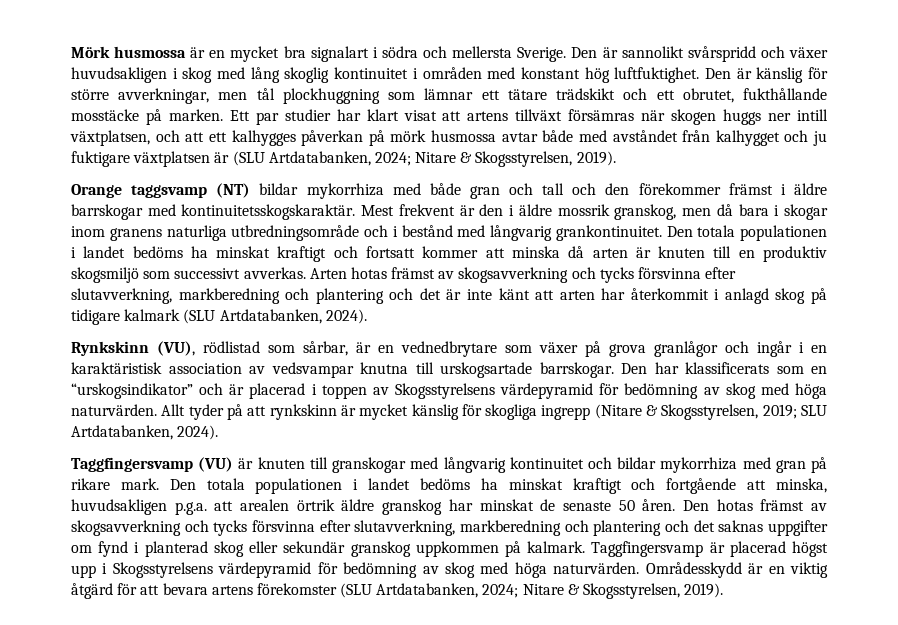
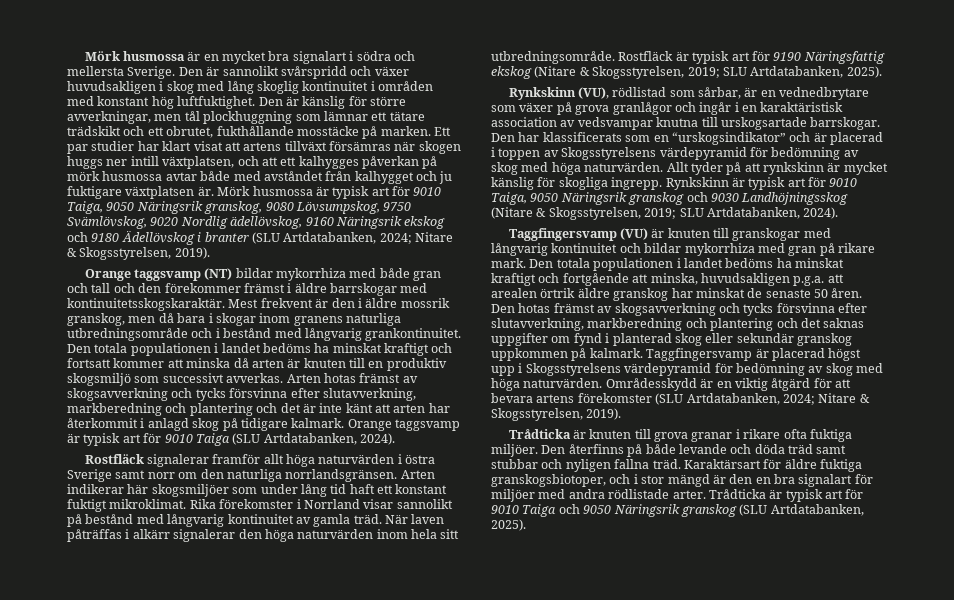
[214,152,230,163] är -> [197,186,442,199] [67,201,412,214] [67,216,446,229] [67,231,249,245] är. Mörk husmossa är typisk art för 9010 Taiga, 9050 Näringsrik granskog, 9080 Lövsumpskog, 9750 Svämlövskog, 9020 Nordlig ädellövskog, 9160 Näringsrik ekskog och 9180 Ädellövskog i branter
[124,309,367,324] kalmark (SLU Artdatabanken, 2024). -> [291,418,460,431] [67,433,395,446] [84,454,436,467] [67,469,435,482] [67,484,448,497] [67,499,453,512] [67,514,445,527] [67,529,460,542] [491,51,885,64] [491,66,882,79] kalmark. Orange taggsvamp är typisk art för 9010 Taiga (SLU Artdatabanken, 2024). // Rostfläck signalerar framför allt höga naturvärden i östra Sverige samt norr om den naturliga norrlandsgränsen. Arten indikerar här skogsmiljöer som under lång tid haft ett konstant fuktigt mikroklimat. Rika förekomster i Norrland visar sannolikt på bestånd med långvarig kontinuitet av gamla träd. När laven påträffas i alkärr signalerar den höga naturvärden inom hela sitt utbredningsområde. Rostfläck är typisk art för 9190 Näringsfattig ekskog (Nitare & Skogsstyrelsen, 2019; SLU Artdatabanken, 2025).
[541,405,591,420] ingrepp -> [611,177,858,190] [491,192,849,205] ingrepp. Rynkskinn är typisk art för 9010 Taiga, 9050 Näringsrik granskog och 9030 Landhöjningsskog
(724, 590) none -> [508,429,852,442] [491,444,847,457] [491,459,862,472] [491,474,873,487] [491,489,864,502] [491,504,864,517] [491,519,526,531] // Trådticka är knuten till grova granar i rikare ofta fuktiga miljöer. Den återfinns på både levande och döda träd samt stubbar och nyligen fallna träd. Karaktärsart för äldre fuktiga granskogsbiotoper, och i stor mängd är den en bra signalart för miljöer med andra rödlistade arter. Trådticka är typisk art för 9010 Taiga och 9050 Näringsrik granskog (SLU Artdatabanken, 2025).

